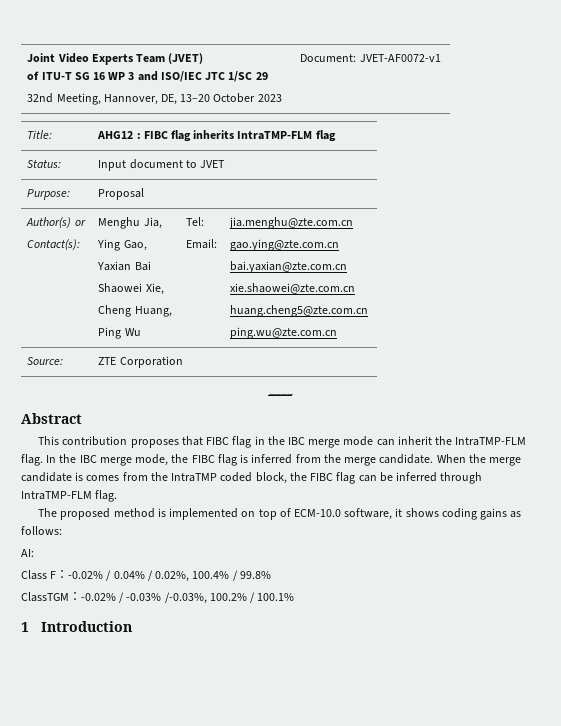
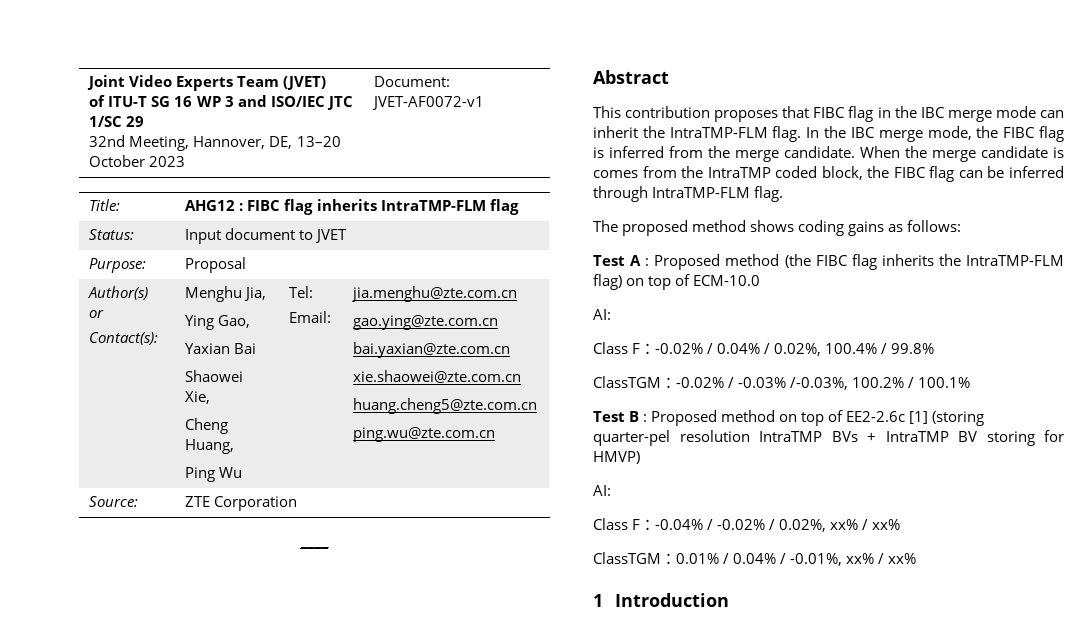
[157,508,403,520] is implemented on top of ECM-10.0 software, it -> (747, 226) none
(62, 530) none -> [593,254,1064,270] [593,274,761,290] // Test A : Proposed method (the FIBC flag inherits the IntraTMP-FLM flag) on top of ECM-10.0
(295, 597) none -> [593,410,985,426] [593,430,1064,446] [593,451,640,464] [593,485,611,496] [593,518,901,532] [593,552,917,566] // Test B : Proposed method on top of EE2-2.6c [1] (storing quarter-pel resolution IntraTMP BVs + IntraTMP BV storing for HMVP) // AI: // Class F：-0.04% / -0.02% / 0.02%, xx% / xx% // ClassTGM：0.01% / 0.04% / -0.01%, xx% / xx%

